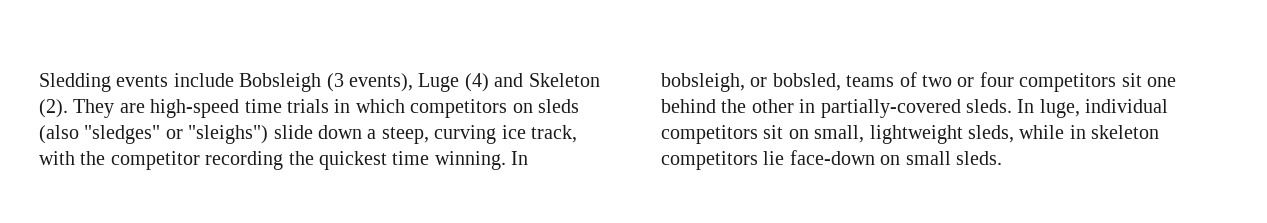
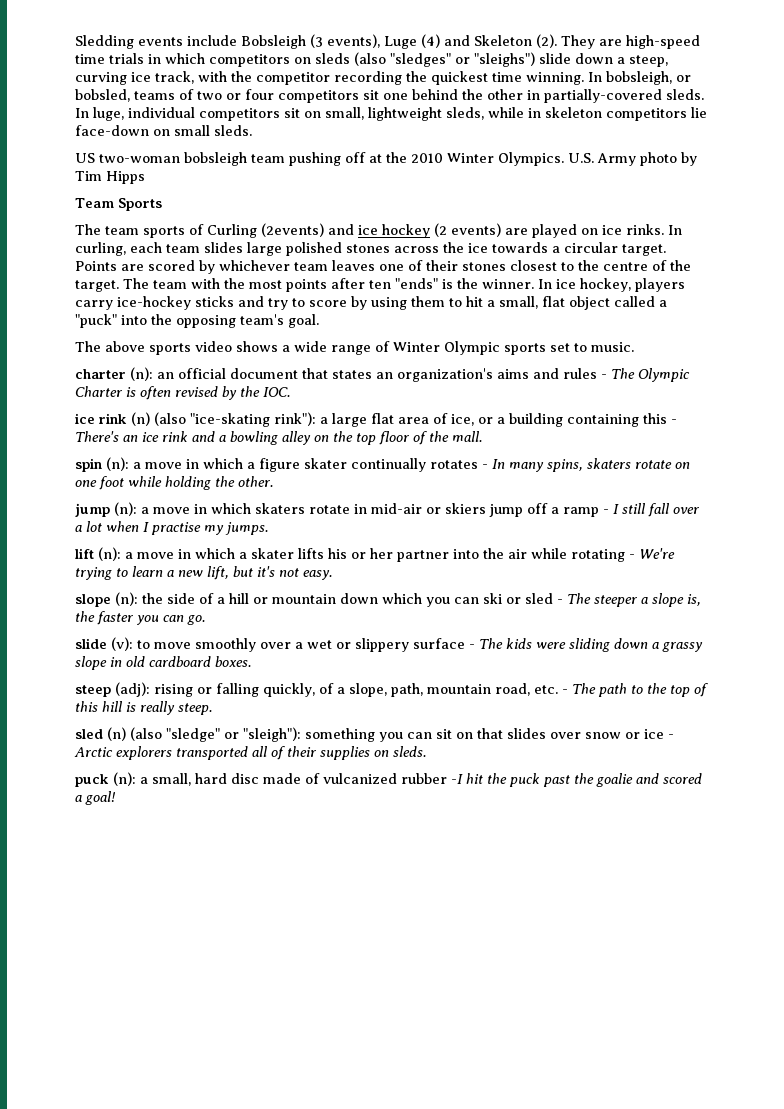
(1002, 158) none -> [75,152,697,166] [75,171,145,184] [75,198,162,211] [75,223,682,238] [75,242,666,256] [75,260,691,274] [75,278,685,292] [75,296,667,310] [75,314,319,328] [75,341,634,355] [75,367,690,382] [75,386,290,400] [75,412,677,427] [75,431,482,445] [75,457,690,472] [75,476,273,490] [75,502,700,517] [75,521,268,535] [75,547,675,562] [75,566,332,580] [75,592,701,607] [75,611,205,625] [75,637,703,652] [75,656,251,670] [75,682,708,697] [75,701,212,715] [75,727,674,742] [74,746,426,760] [75,772,702,787] [75,791,116,805] // US two-woman bobsleigh team pushing off at the 2010 Winter Olympics. U.S. Army photo by Tim Hipps // Team Sports // The team sports of Curling (2events) and ice hockey (2 events) are played on ice rinks. In curling, each team slides large polished stones across the ice towards a circular target. Points are scored by whichever team leaves one of their stones closest to the centre of the target. The team with the most points after ten "ends" is the winner. In ice hockey, players carry ice-hockey sticks and try to score by using them to hit a small, flat object called a "puck" into the opposing team's goal. // The above sports video shows a wide range of Winter Olympic sports set to music. // charter (n): an official document that states an organization's aims and rules - The Olympic Charter is often revised by the IOC. // ice rink (n) (also "ice-skating rink"): a large flat area of ice, or a building containing this - There's an ice rink and a bowling alley on the top floor of the mall. // spin (n): a move in which a figure skater continually rotates - In many spins, skaters rotate on one foot while holding the other. // jump (n): a move in which skaters rotate in mid-air or skiers jump off a ramp - I still fall over a lot when I practise my jumps. // lift (n): a move in which a skater lifts his or her partner into the air while rotating - We're trying to learn a new lift, but it's not easy. // slope (n): the side of a hill or mountain down which you can ski or sled - The steeper a slope is, the faster you can go. // slide (v): to move smoothly over a wet or slippery surface - The kids were sliding down a grassy slope in old cardboard boxes. // steep (adj): rising or falling quickly, of a slope, path, mountain road, etc. - The path to the top of this hill is really steep. // sled (n) (also "sledge" or "sleigh"): something you can sit on that slides over snow or ice - Arctic explorers transported all of their supplies on sleds. // puck (n): a small, hard disc made of vulcanized rubber -I hit the puck past the goalie and scored a goal!

